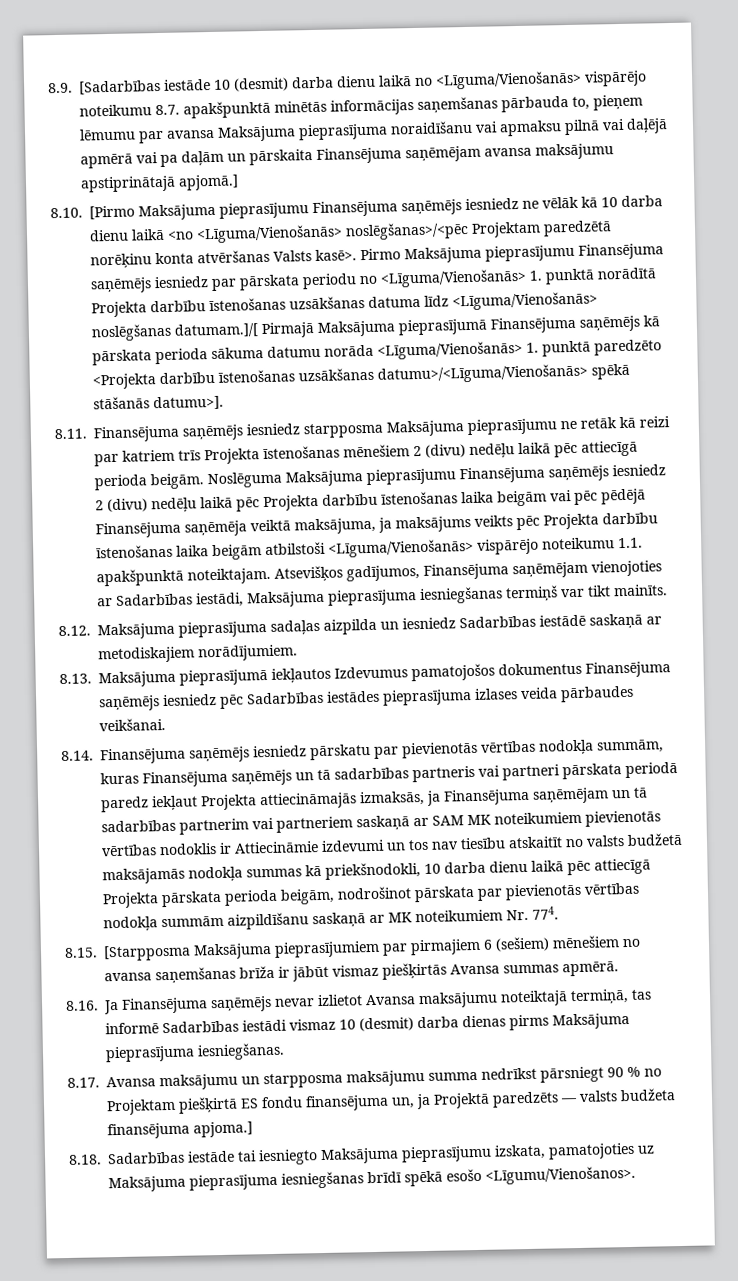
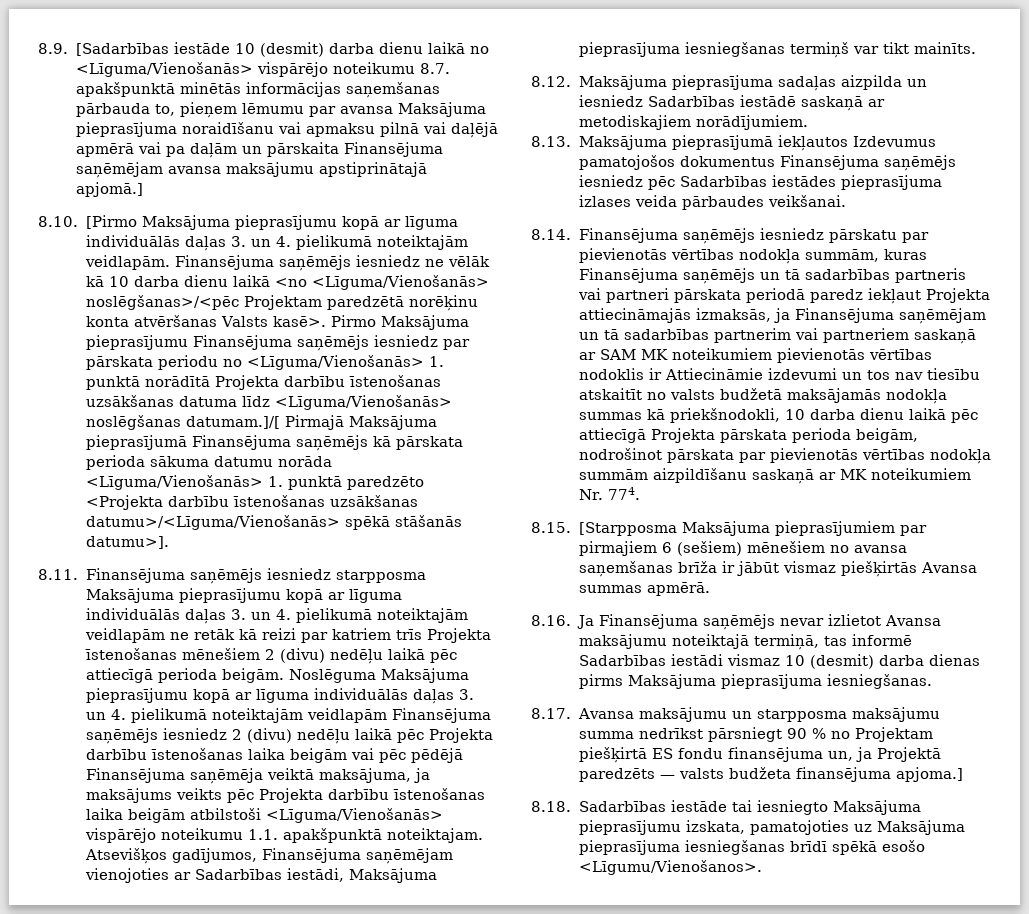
(309, 210) none -> [341,216,458,230] [85,235,468,251] [84,255,170,270] kopā ar līguma individuālās daļas 3. un 4. pielikumā noteiktajām veidlapām.
(557, 427) none -> [285,589,402,603] [85,608,468,624] [84,628,165,643] kopā ar līguma individuālās daļas 3. un 4. pielikumā noteiktajām veidlapām
(456, 477) none -> [192,688,474,704] [85,708,387,723] kopā ar līguma individuālās daļas 3. un 4. pielikumā noteiktajām veidlapām

